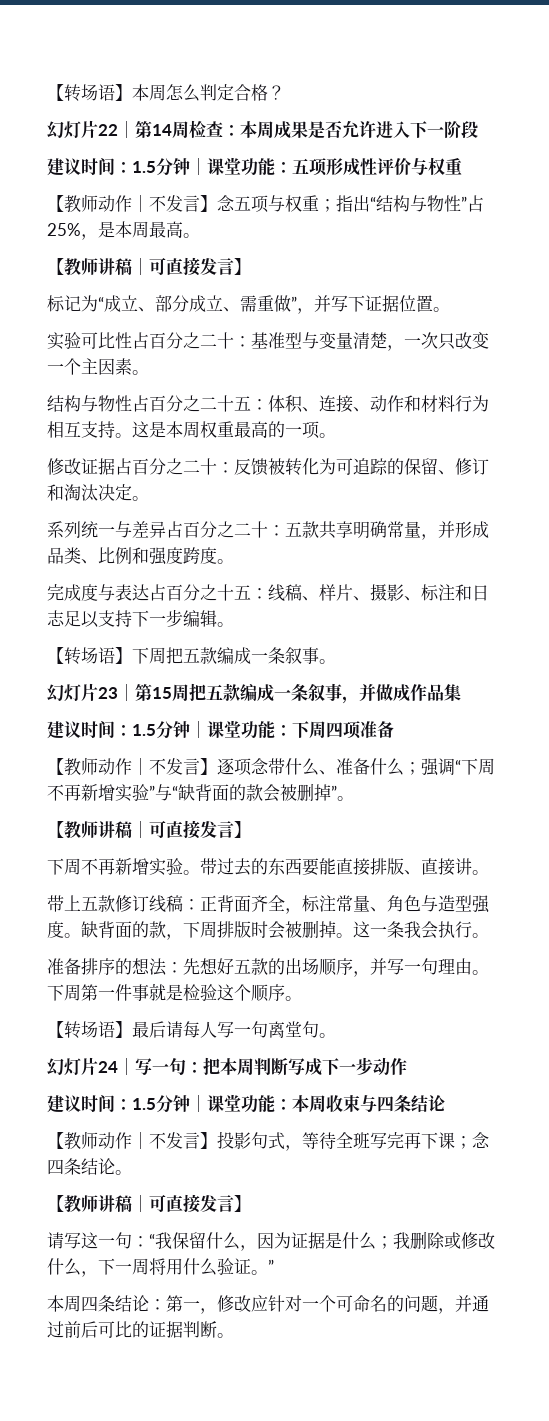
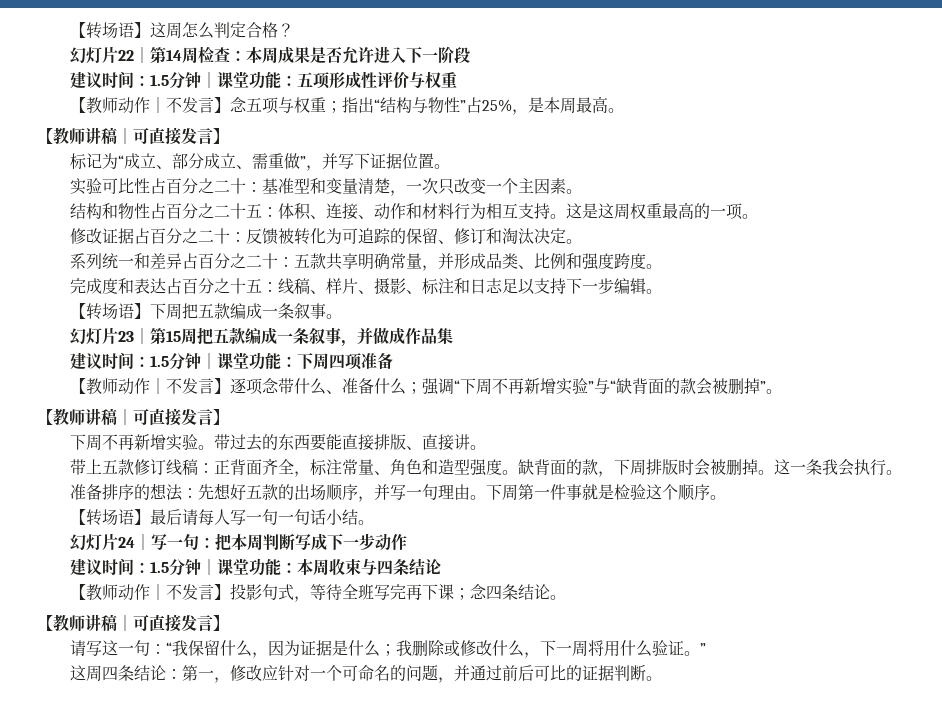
[47,84,149,102] 【转场语】本 -> [69,22,166,39] 【转场语】这
[302,332,319,349] 与 -> [309,178,326,194] 和
[81,395,98,412] 与 -> [101,203,118,219] 和
[166,421,183,438] 本 -> [597,203,614,219] 这
[115,521,132,538] 与 -> [133,253,150,269] 和
[98,584,115,601] 与 -> [117,278,134,294] 和
[421,895,438,912] 与 -> [421,459,438,475] 和
[268,1021,319,1038] 离堂句 -> [277,509,358,525] 一句话小结
[47,1295,64,1312] 本 -> [69,665,86,681] 这

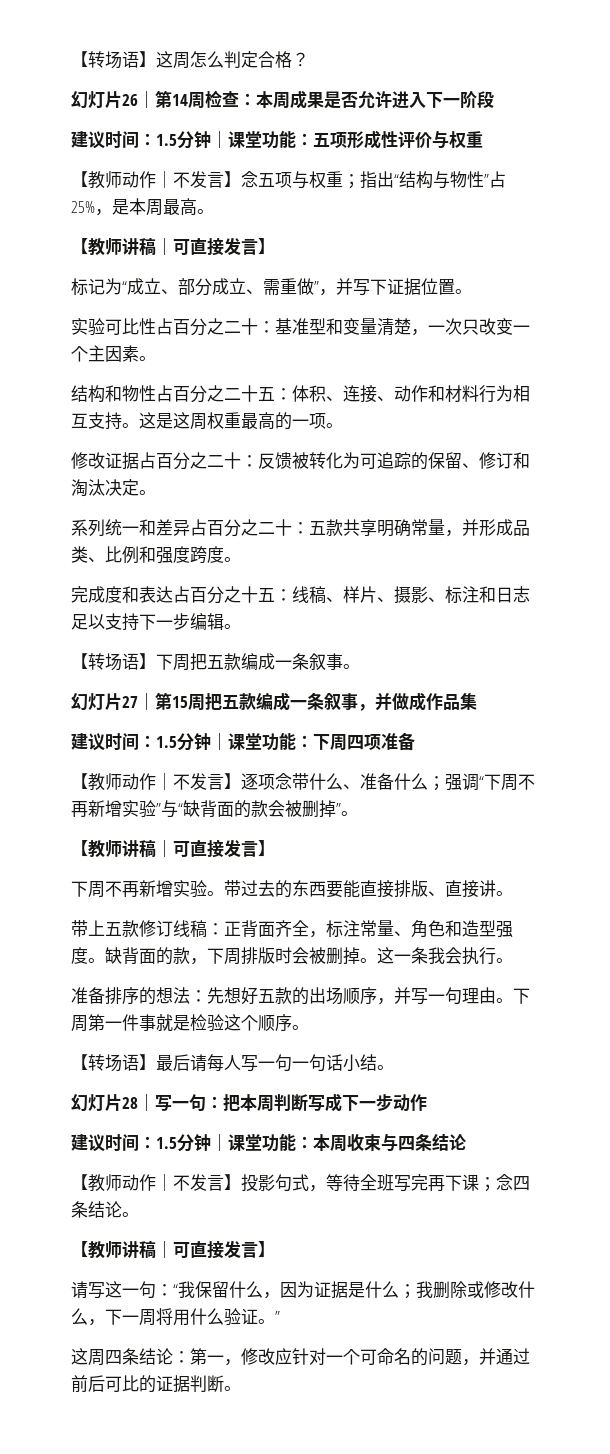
[117,50,134,61] 22 -> [122,94,138,106] 26
[117,331,134,342] 23 -> [122,696,138,708] 27
[117,537,135,548] 24 -> [122,1097,138,1109] 28

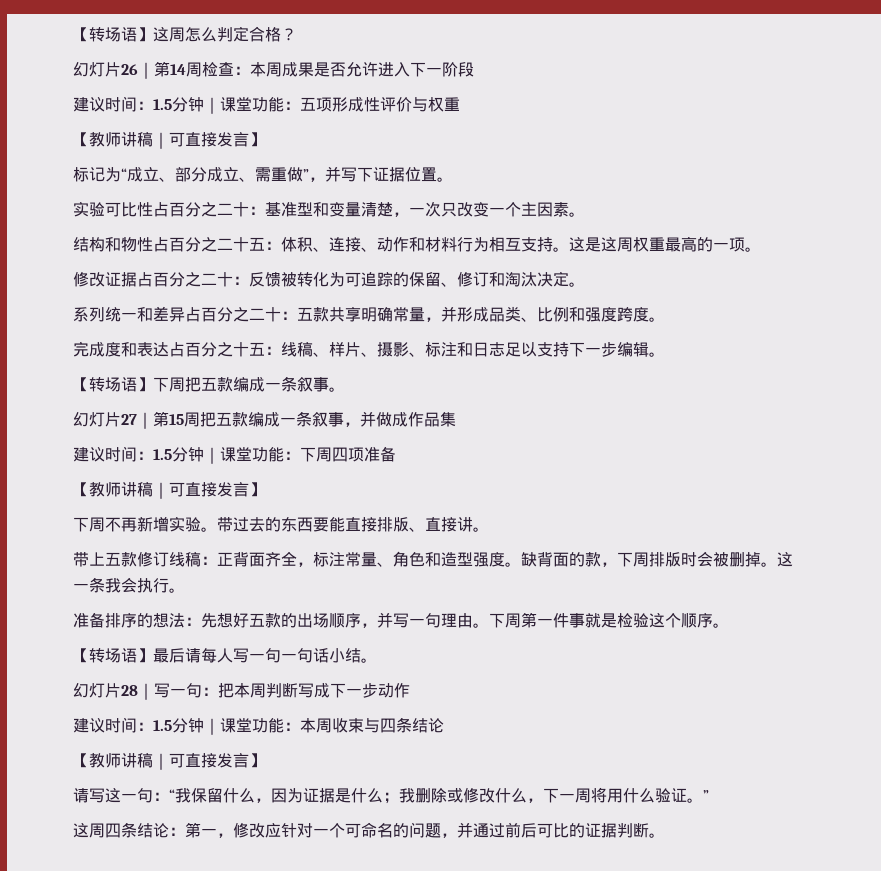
[71,171,506,189] [71,198,214,216] // 【教师动作｜不发言】念五项与权重；指出“结构与物性”占25%，是本周最高。 -> (460, 104) none
[71,773,535,791] [71,800,358,818] // 【教师动作｜不发言】逐项念带什么、准备什么；强调“下周不再新增实验”与“缺背面的款会被删掉”。 -> (396, 454) none
[71,1174,530,1192] [71,1201,139,1218] // 【教师动作｜不发言】投影句式，等待全班写完再下课；念四条结论。 -> (444, 725) none

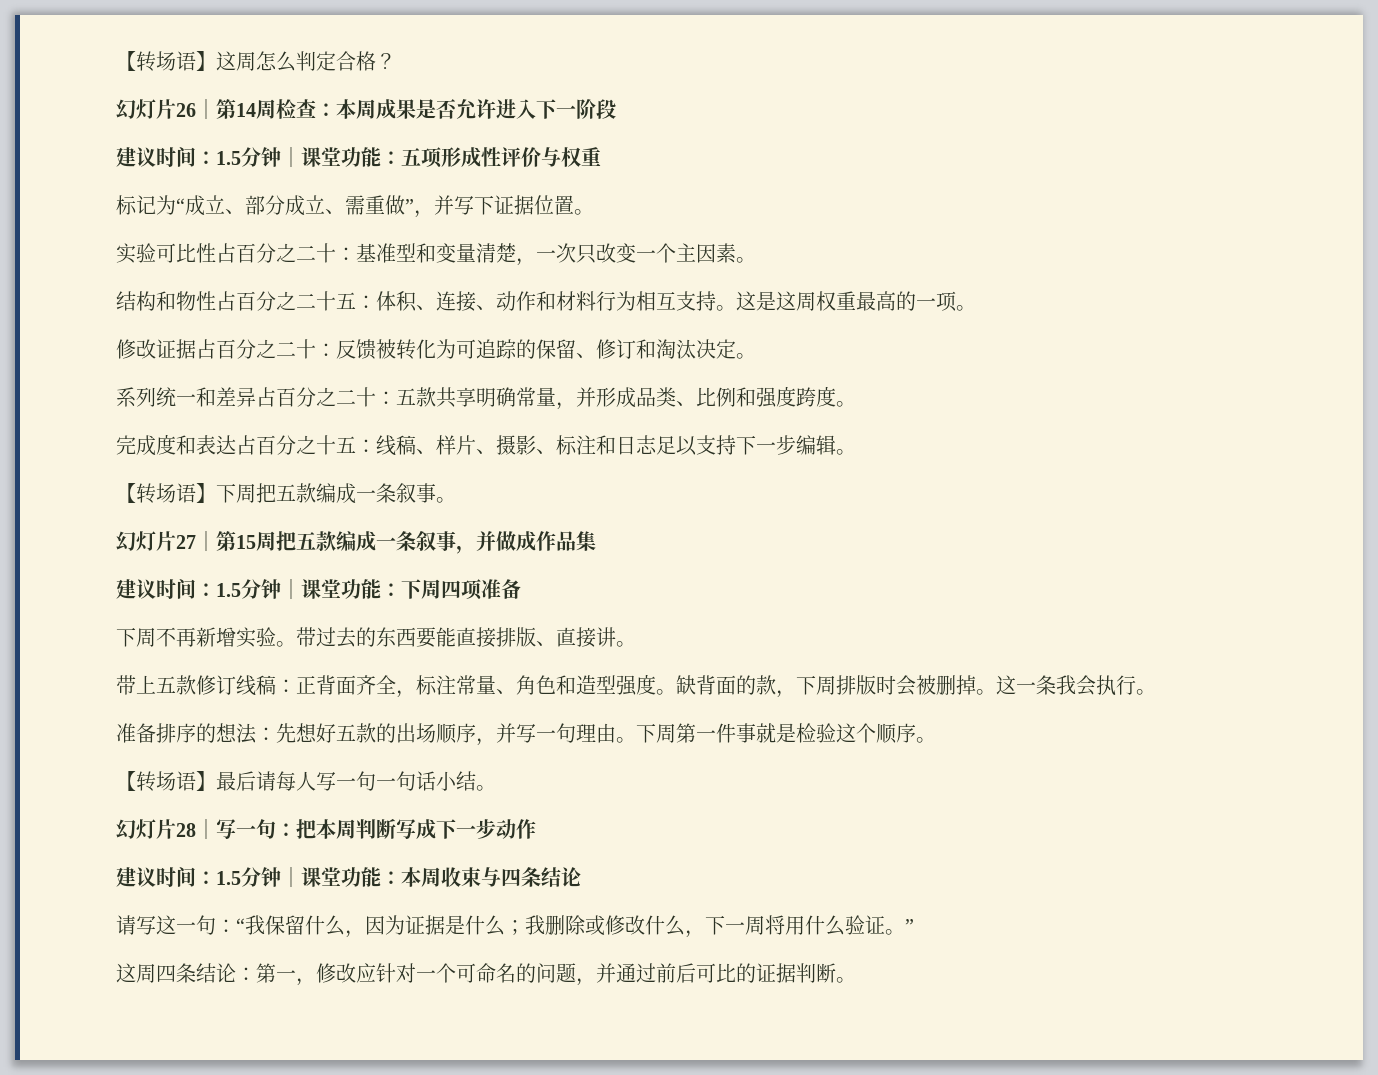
[73,132,265,149] // 【教师讲稿｜可直接发言】 -> (601, 156) none
[73,482,265,499] // 【教师讲稿｜可直接发言】 -> (521, 589) none
[73,753,265,770] // 【教师讲稿｜可直接发言】 -> (581, 877) none

